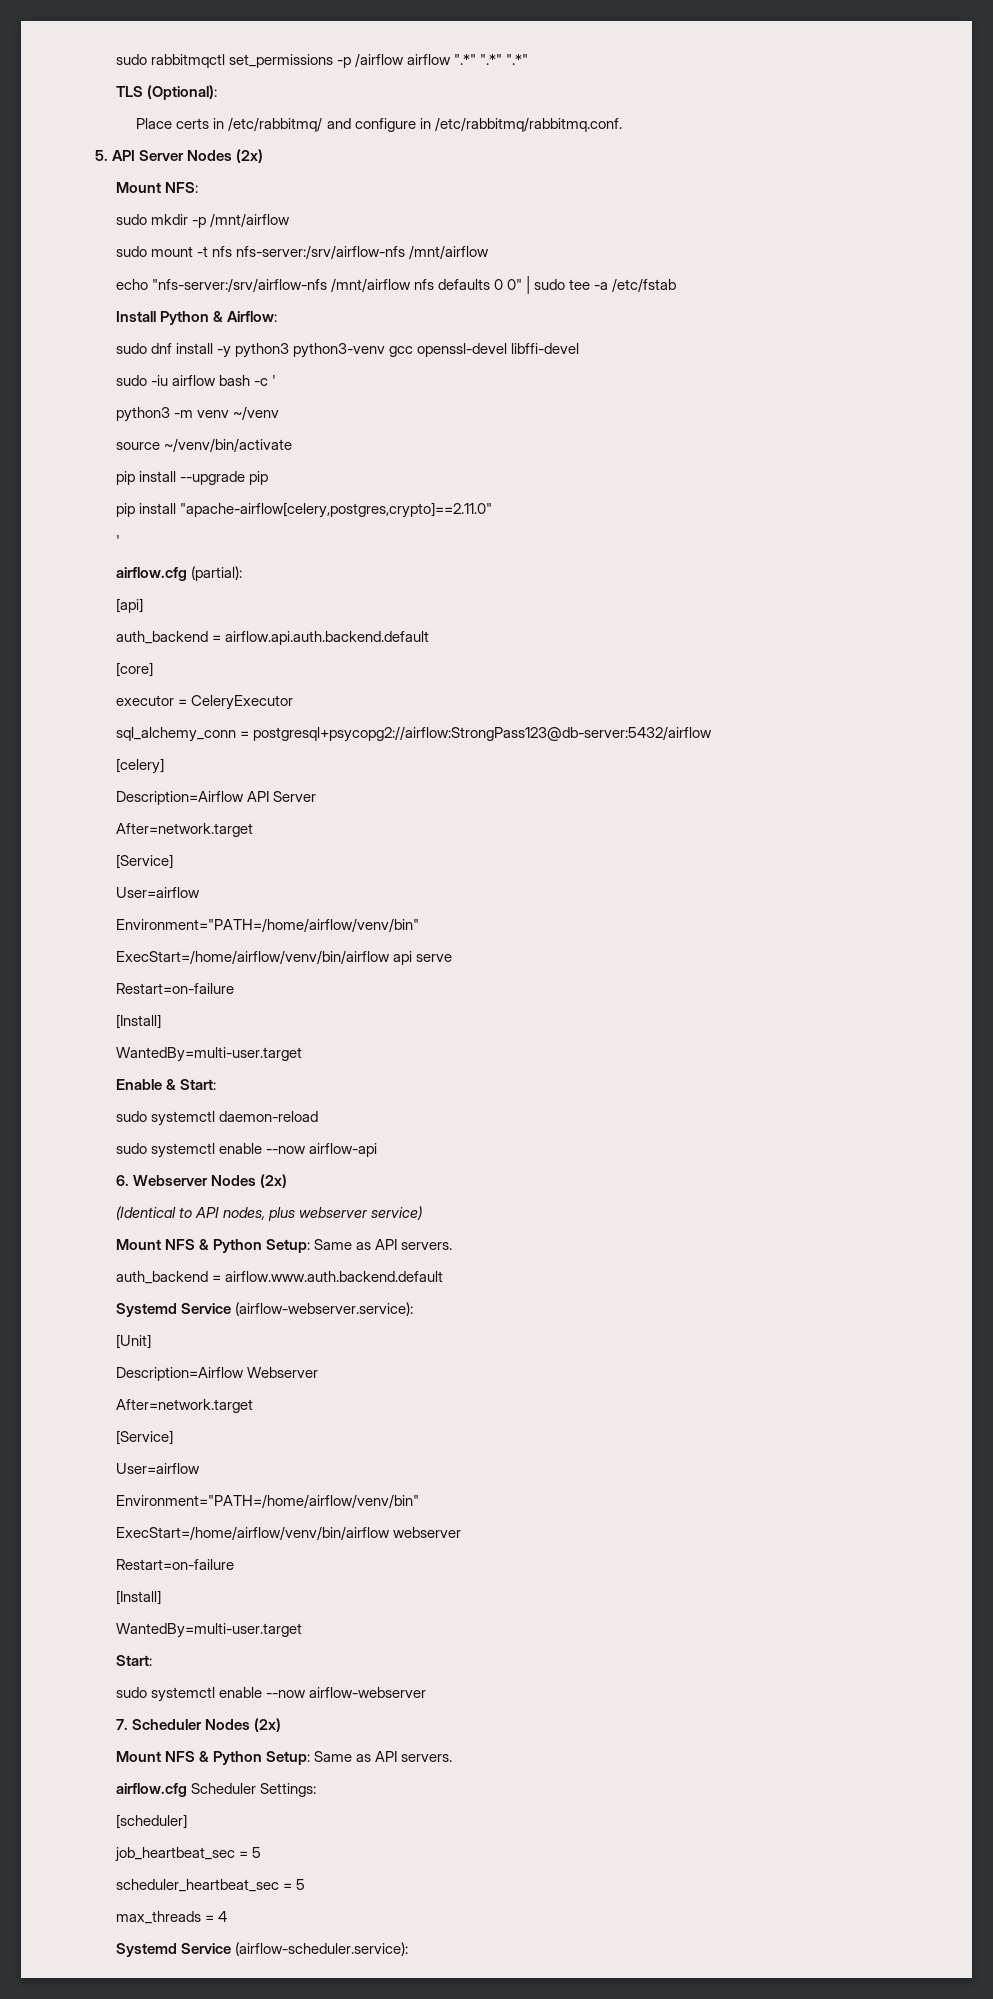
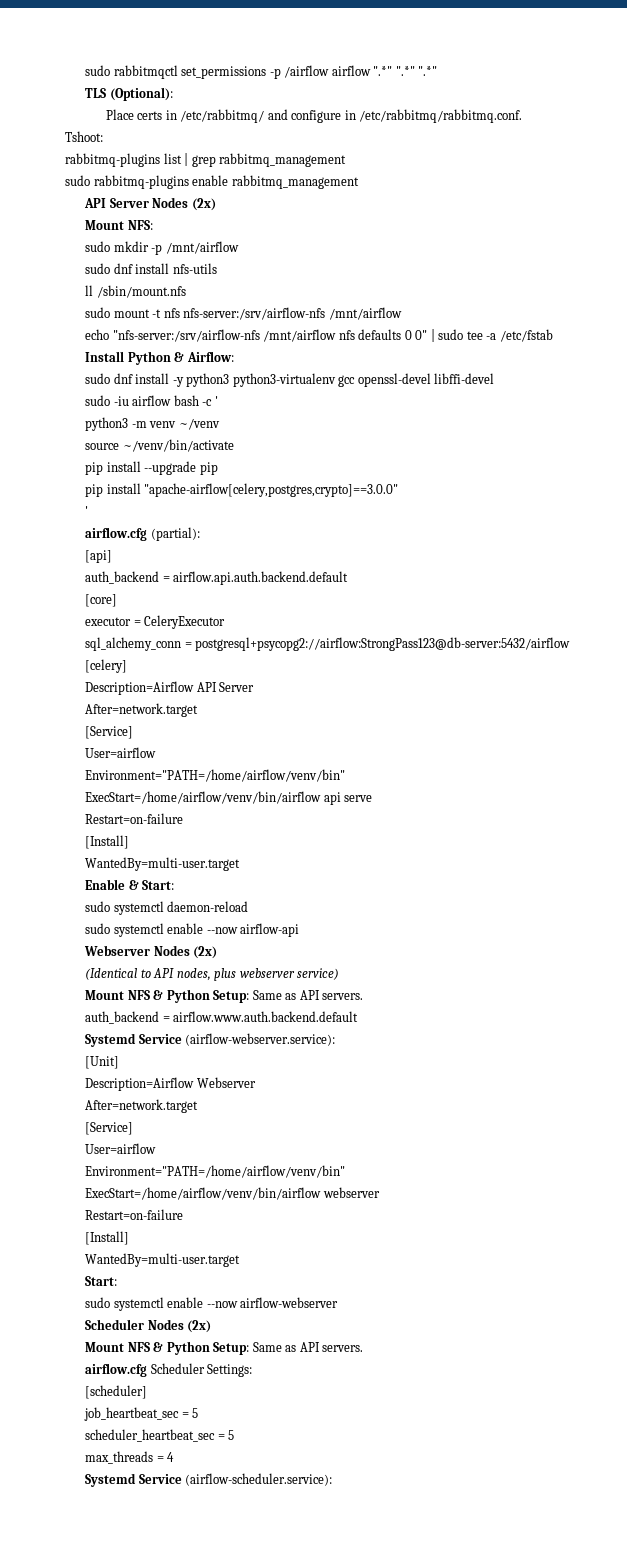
[95,150,108,161] 5. -> [65,131,103,142] [65,153,347,167] [65,175,359,189] Tshoot: // rabbitmq-plugins list | grep rabbitmq_management // sudo rabbitmq-plugins enable rabbitmq_management //
(290, 220) none -> [85,263,217,274] [85,285,186,298] // sudo dnf install nfs-utils // ll /sbin/mount.nfs
[292,343,385,358] python3-venv -> [232,373,336,387] python3-virtualenv
[179,502,492,518] "apache-airflow[celery,postgres,crypto]==2.11.0" -> [144,483,399,497] "apache-airflow[celery,postgres,crypto]==3.0.0"
[115,1175,129,1186] 6. -> (300, 930) none
[115,1719,128,1730] 7. -> (339, 1302) none

